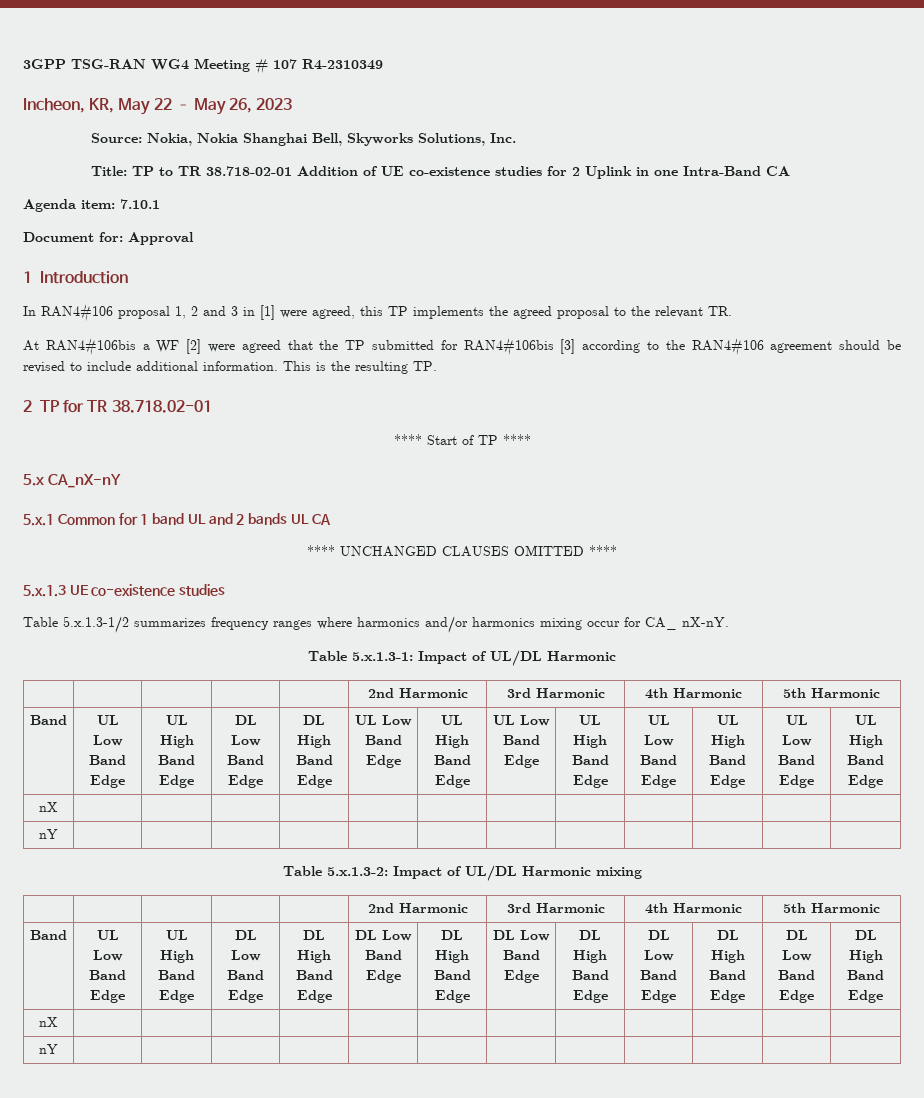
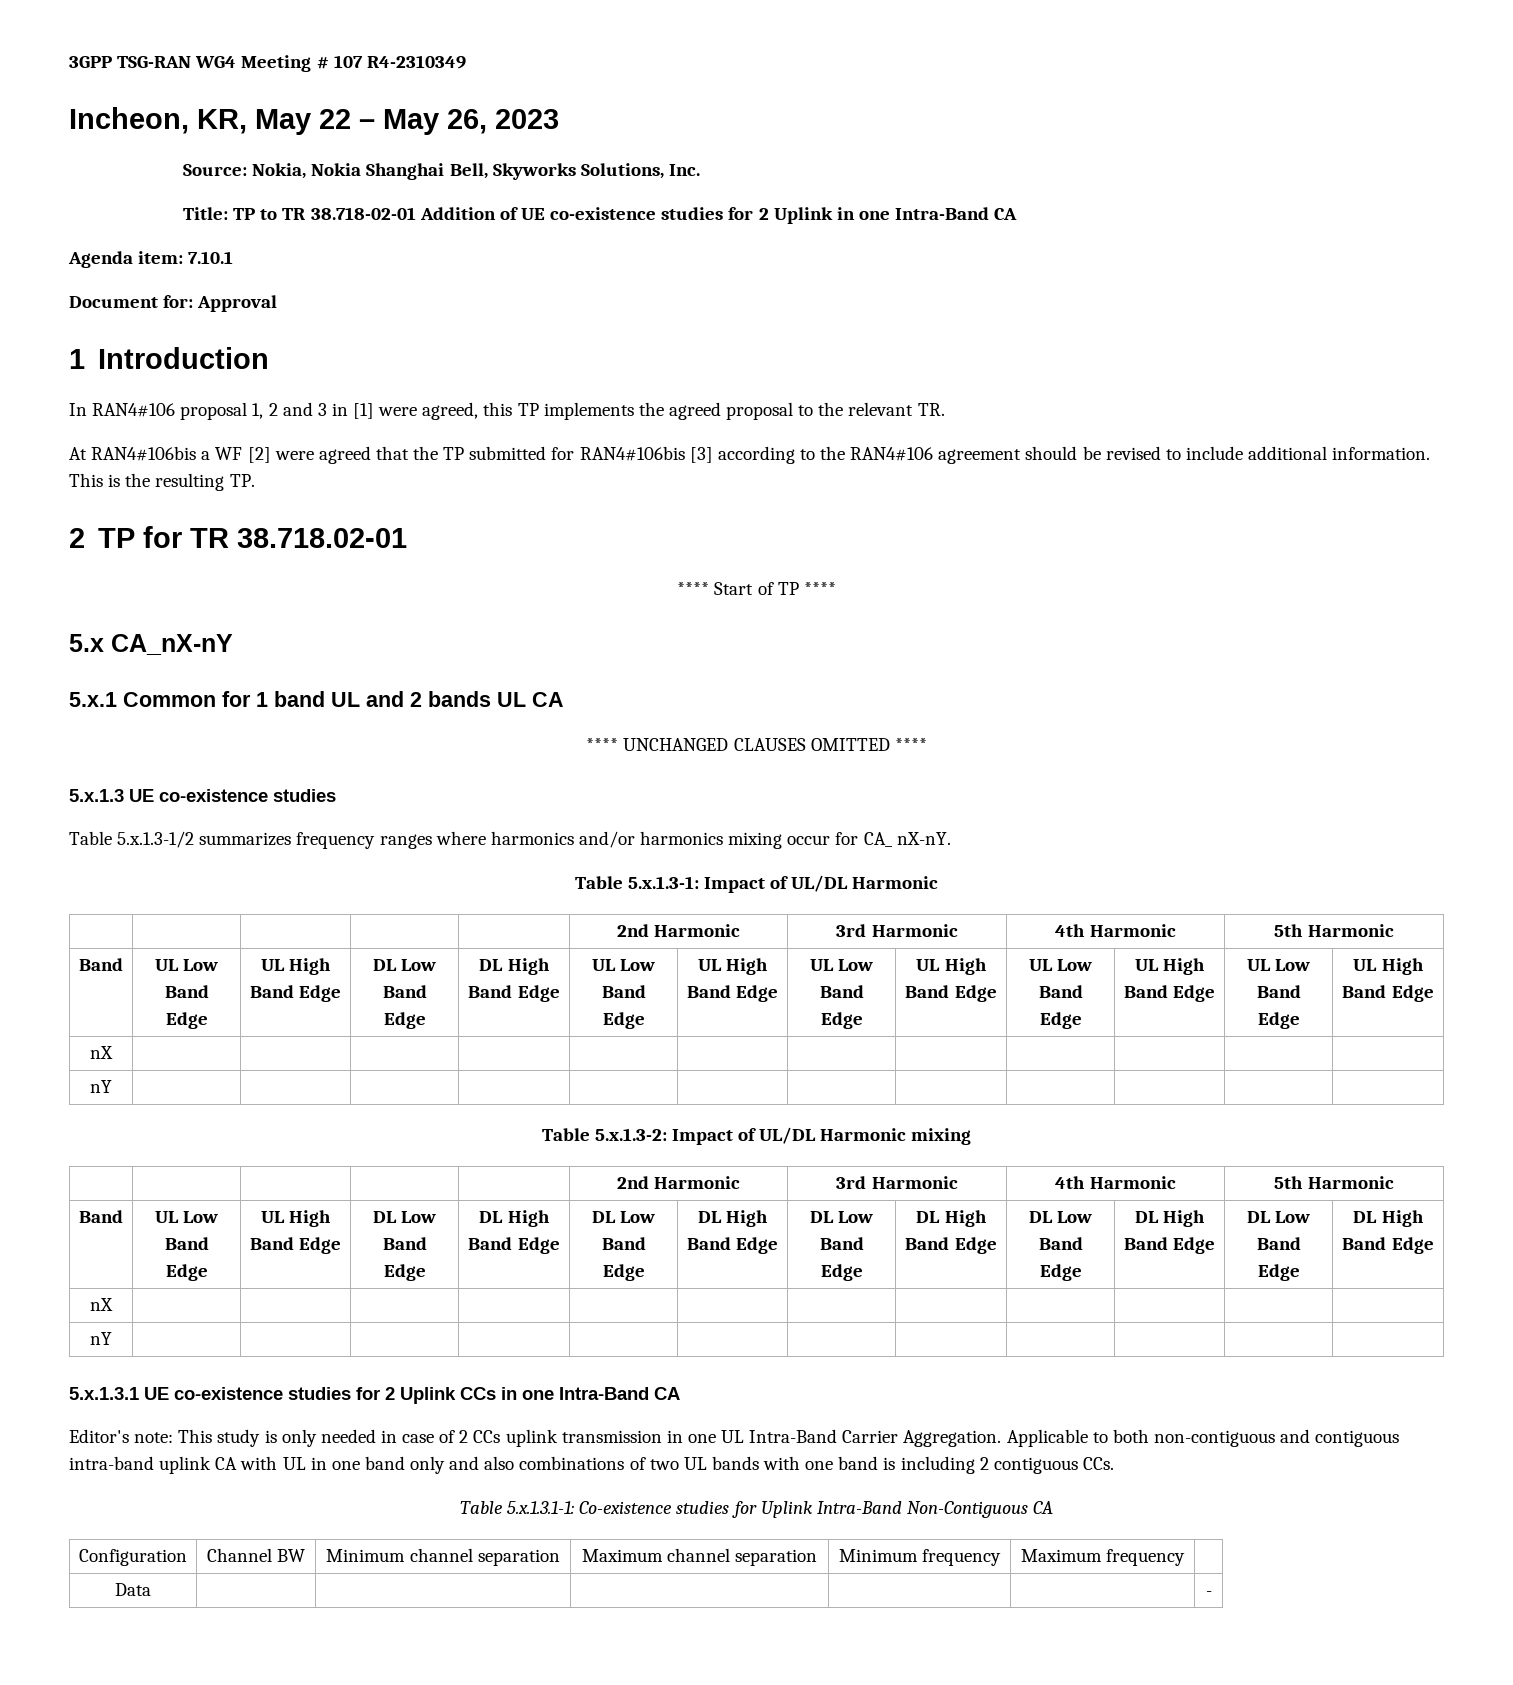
(58, 1049) none -> [69,1387,680,1404] [69,1429,1400,1447] [69,1456,1114,1474] [459,1501,1054,1518] [79,1549,187,1566] [206,1548,306,1562] [326,1548,560,1566] [581,1548,818,1566] [838,1549,1002,1566] [1020,1549,1186,1566] [115,1583,151,1596] [1205,1591,1212,1596] // 5.x.1.3.1 UE co-existence studies for 2 Uplink CCs in one Intra-Band CA // Editor's note: This study is only needed in case of 2 CCs uplink transmission in one UL Intra-Band Carrier Aggregation. Applicable to both non-contiguous and contiguous intra-band uplink CA with UL in one band only and also combinations of two UL bands with one band is including 2 contiguous CCs. // Table 5.x.1.3.1-1: Co-existence studies for Uplink Intra-Band Non-Contiguous CA // Configuration | Channel BW | Minimum channel separation | Maximum channel separation | Minimum frequency | Maximum frequency | // Data | | | | | | -

